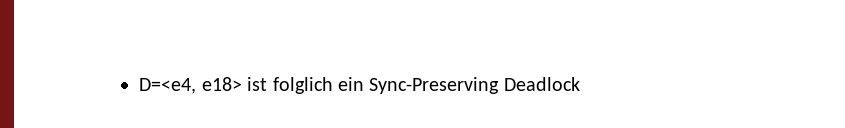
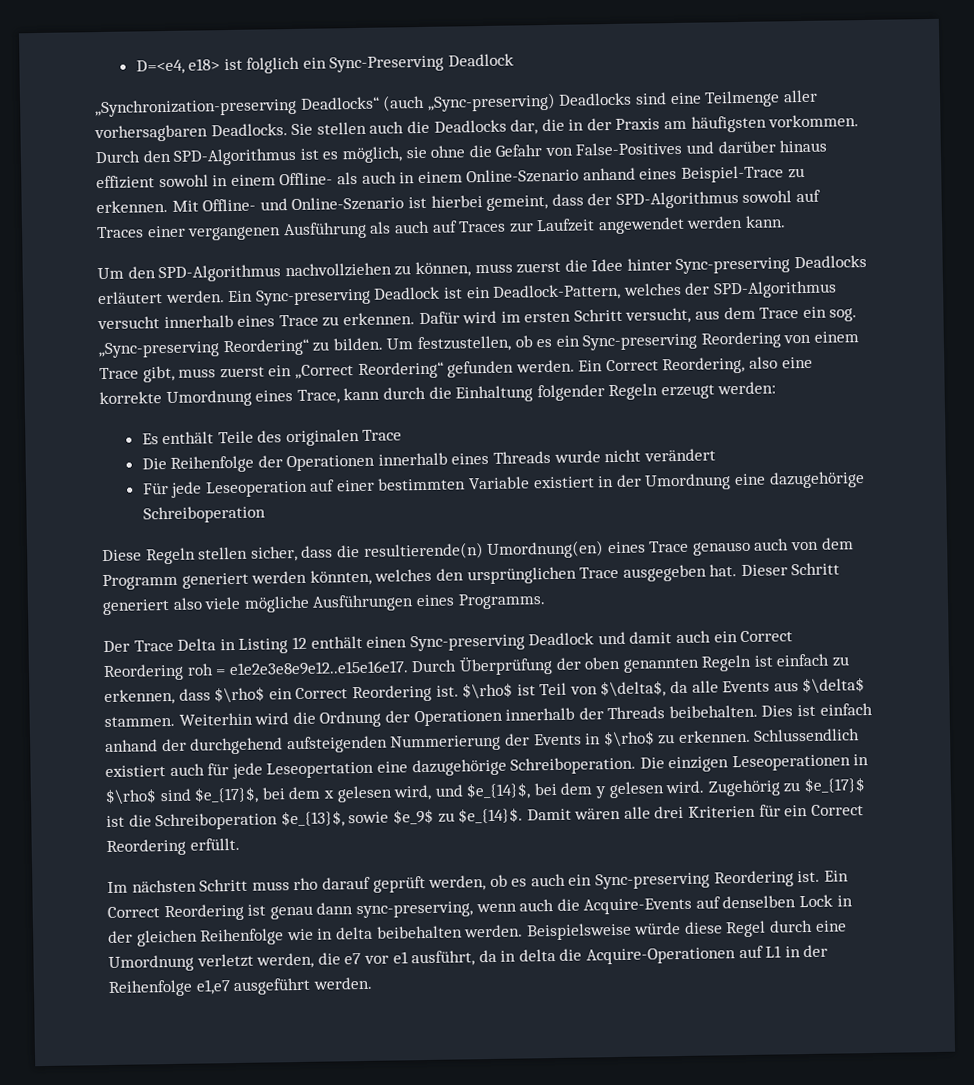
(580, 84) none -> [95,89,818,118] [94,114,860,143] [95,139,828,166] [96,165,805,190] [96,189,822,214] [96,215,787,241] [97,254,868,283] [98,280,837,306] [97,306,858,330] [98,331,860,359] [99,356,813,383] [99,381,777,408] [141,428,403,447] [141,448,716,473] [142,471,865,498] [142,505,266,524] [102,537,854,565] [102,562,841,591] [102,593,546,616] [103,630,794,654] [103,653,850,682] [104,677,866,706] [104,702,873,728] [105,728,861,755] [105,754,870,780] [105,777,866,806] [106,804,864,831] [106,837,240,857] [107,870,849,894] [107,894,853,922] [108,919,847,947] [108,944,829,972] [108,976,372,997] // „Synchronization-preserving Deadlocks“ (auch „Sync-preserving) Deadlocks sind eine Teilmenge aller vorhersagbaren Deadlocks. Sie stellen auch die Deadlocks dar, die in der Praxis am häufigsten vorkommen. Durch den SPD-Algorithmus ist es möglich, sie ohne die Gefahr von False-Positives und darüber hinaus effizient sowohl in einem Offline- als auch in einem Online-Szenario anhand eines Beispiel-Trace zu erkennen. Mit Offline- und Online-Szenario ist hierbei gemeint, dass der SPD-Algorithmus sowohl auf Traces einer vergangenen Ausführung als auch auf Traces zur Laufzeit angewendet werden kann. // Um den SPD-Algorithmus nachvollziehen zu können, muss zuerst die Idee hinter Sync-preserving Deadlocks erläutert werden. Ein Sync-preserving Deadlock ist ein Deadlock-Pattern, welches der SPD-Algorithmus versucht innerhalb eines Trace zu erkennen. Dafür wird im ersten Schritt versucht, aus dem Trace ein sog. „Sync-preserving Reordering“ zu bilden. Um festzustellen, ob es ein Sync-preserving Reordering von einem Trace gibt, muss zuerst ein „Correct Reordering“ gefunden werden. Ein Correct Reordering, also eine korrekte Umordnung eines Trace, kann durch die Einhaltung folgender Regeln erzeugt werden: // Es enthält Teile des originalen Trace // Die Reihenfolge der Operationen innerhalb eines Threads wurde nicht verändert // Für jede Leseoperation auf einer bestimmten Variable existiert in der Umordnung eine dazugehörige Schreiboperation // Diese Regeln stellen sicher, dass die resultierende(n) Umordnung(en) eines Trace genauso auch von dem Programm generiert werden könnten, welches den ursprünglichen Trace ausgegeben hat. Dieser Schritt generiert also viele mögliche Ausführungen eines Programms. // Der Trace Delta in Listing 12 enthält einen Sync-preserving Deadlock und damit auch ein Correct Reordering roh = e1e2e3e8e9e12..e15e16e17. Durch Überprüfung der oben genannten Regeln ist einfach zu erkennen, dass $\rho$ ein Correct Reordering ist. $\rho$ ist Teil von $\delta$, da alle Events aus $\delta$ stammen. Weiterhin wird die Ordnung der Operationen innerhalb der Threads beibehalten. Dies ist einfach anhand der durchgehend aufsteigenden Nummerierung der Events in $\rho$ zu erkennen. Schlussendlich existiert auch für jede Leseopertation eine dazugehörige Schreiboperation. Die einzigen Leseoperationen in $\rho$ sind $e_{17}$, bei dem x gelesen wird, und $e_{14}$, bei dem y gelesen wird. Zugehörig zu $e_{17}$ ist die Schreiboperation $e_{13}$, sowie $e_9$ zu $e_{14}$. Damit wären alle drei Kriterien für ein Correct Reordering erfüllt. // Im nächsten Schritt muss rho darauf geprüft werden, ob es auch ein Sync-preserving Reordering ist. Ein Correct Reordering ist genau dann sync-preserving, wenn auch die Acquire-Events auf denselben Lock in der gleichen Reihenfolge wie in delta beibehalten werden. Beispielsweise würde diese Regel durch eine Umordnung verletzt werden, die e7 vor e1 ausführt, da in delta die Acquire-Operationen auf L1 in der Reihenfolge e1,e7 ausgeführt werden.

